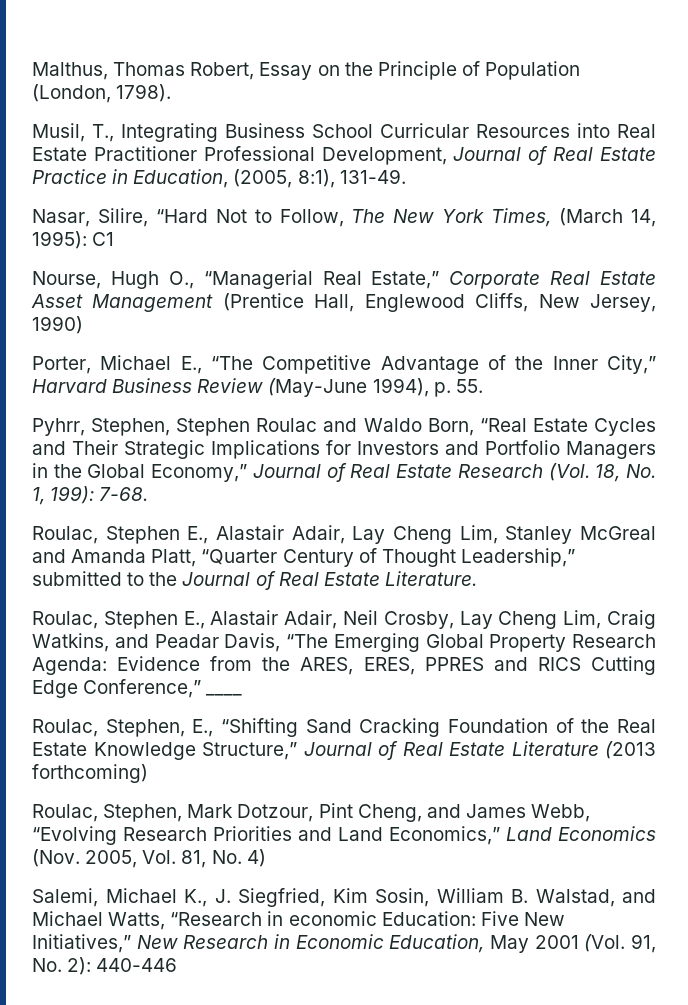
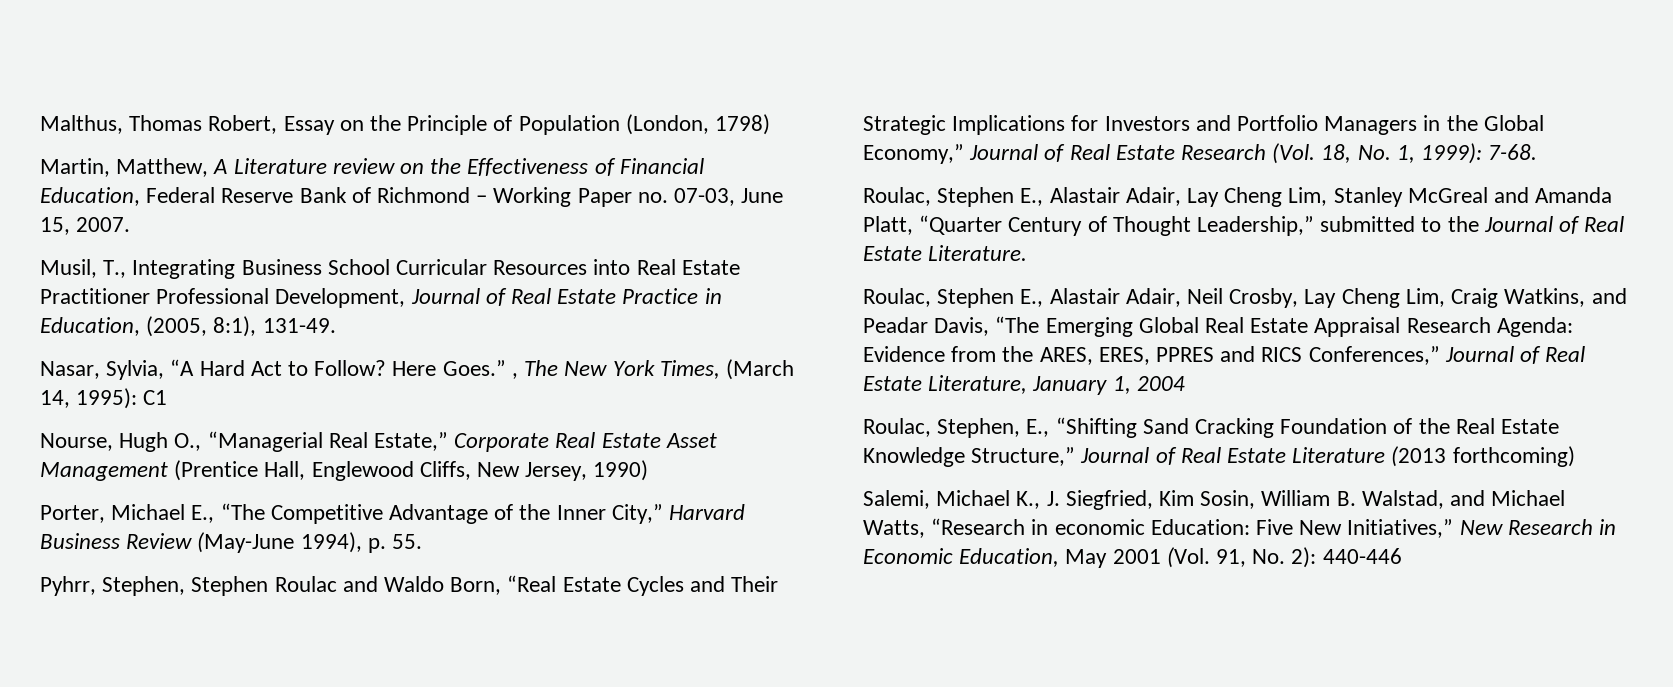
[116,84,172,102] 1798). -> [715,114,771,135] [40,158,704,177] [40,187,784,207] [40,217,131,235] 1798) // Martin, Matthew, A Literature review on the Effectiveness of Financial Education, Federal Reserve Bank of Richmond – Working Paper no. 07-03, June 15, 2007.
[97,208,344,227] Silire, “Hard Not to Follow, -> [106,359,518,380] Sylvia, “A Hard Act to Follow? Here Goes.” ,
[50,486,95,504] 199): -> [1421,143,1483,164] 1999):
[489,634,567,652] Property -> [1205,317,1401,337] Real Estate Appraisal
[591,656,657,675] [32,679,243,698] Cutting Edge Conference,” ____ -> [1308,346,1586,365] [863,375,1185,395] Conferences,” Journal of Real Estate Literature, January 1, 2004
[32,803,591,822] [32,826,656,845] [32,849,266,868] // Roulac, Stephen, Mark Dotzour, Pint Cheng, and James Webb, “Evolving Research Priorities and Land Economics,” Land Economics (Nov. 2005, Vol. 81, No. 4) -> (1575, 456) none

